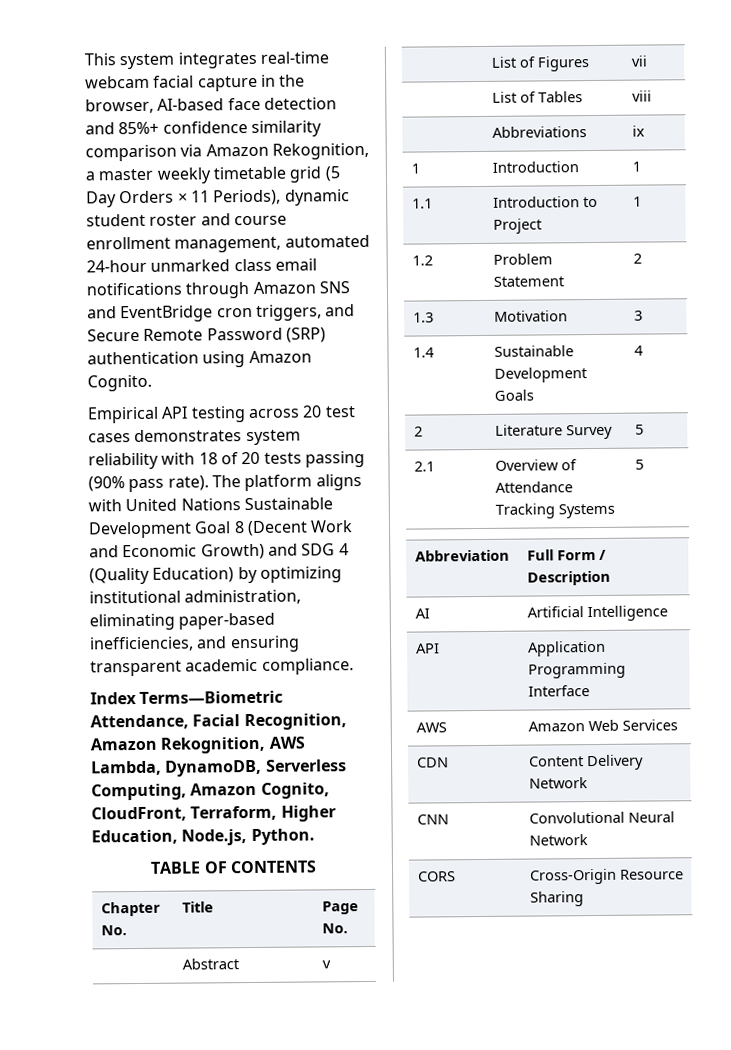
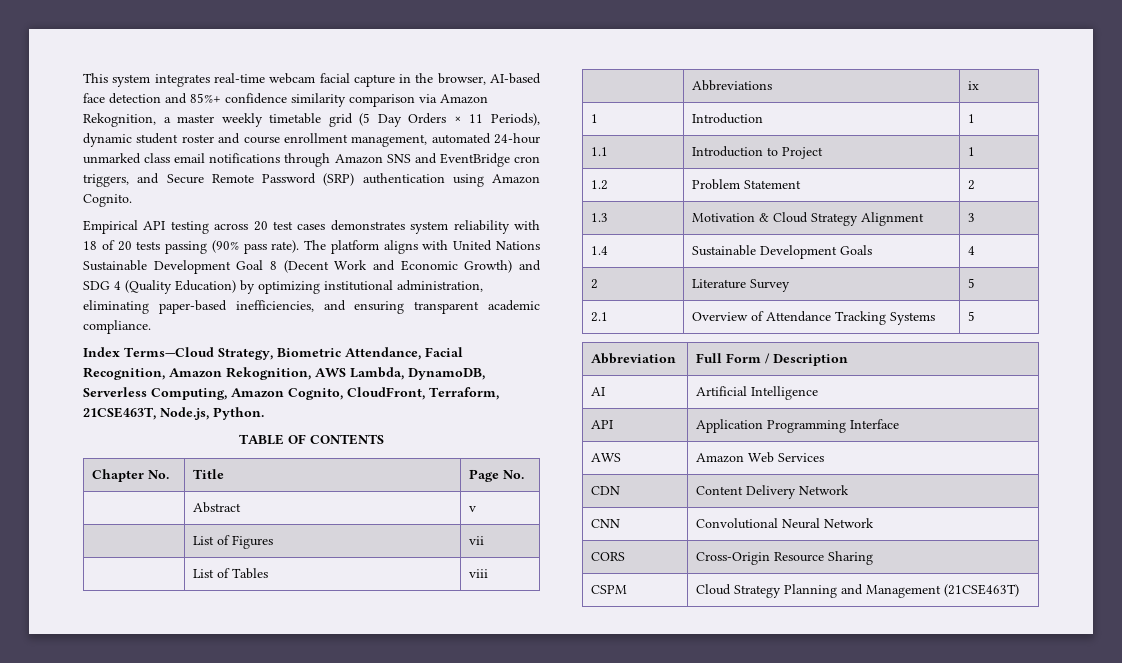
[139,690,284,704] Terms—Biometric -> [124,347,341,360] Terms—Cloud Strategy, Biometric
[280,805,336,822] [91,829,178,845] Higher Education, -> [83,407,156,420] 21CSE463T,
(568, 316) none -> [759,212,925,226] & Cloud Strategy Alignment
(584, 899) none -> [591,585,628,594] [696,584,1020,598] // CSPM | Cloud Strategy Planning and Management (21CSE463T)

